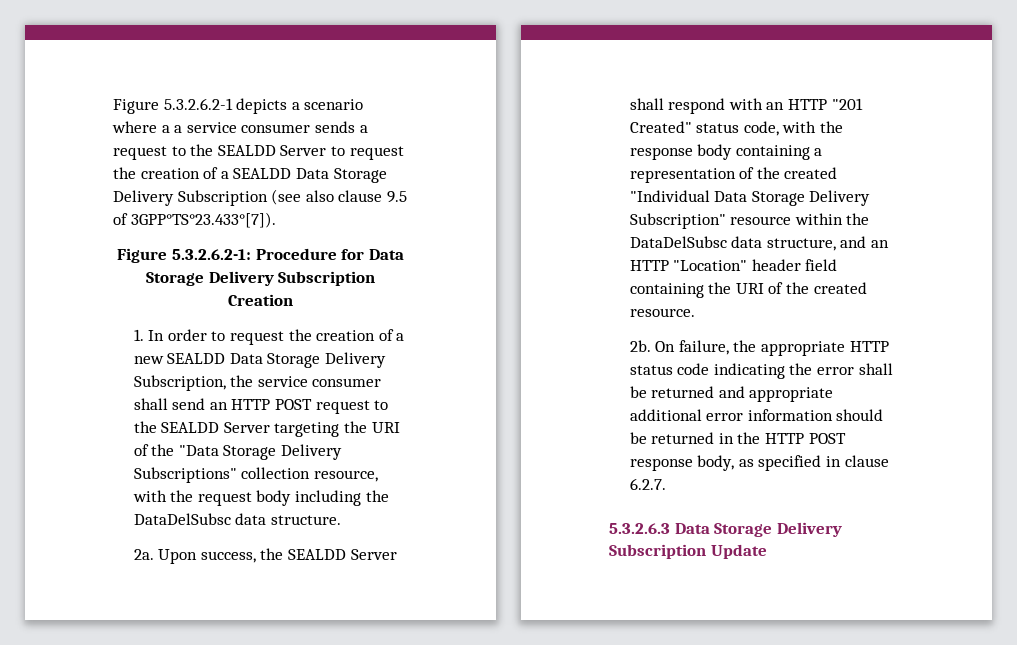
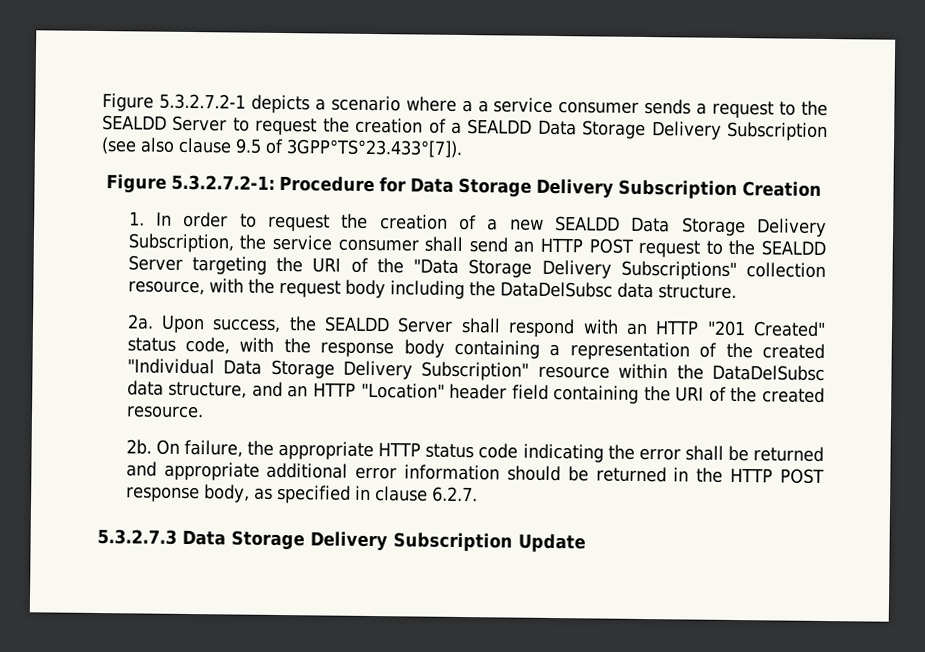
[113,98,233,114] Figure 5.3.2.6.2-1 -> [102,93,246,112] Figure 5.3.2.7.2-1
[171,249,251,260] 5.3.2.6.2-1: -> [171,174,275,191] 5.3.2.7.2-1:
[609,523,670,534] 5.3.2.6.3 -> [97,529,177,545] 5.3.2.7.3

